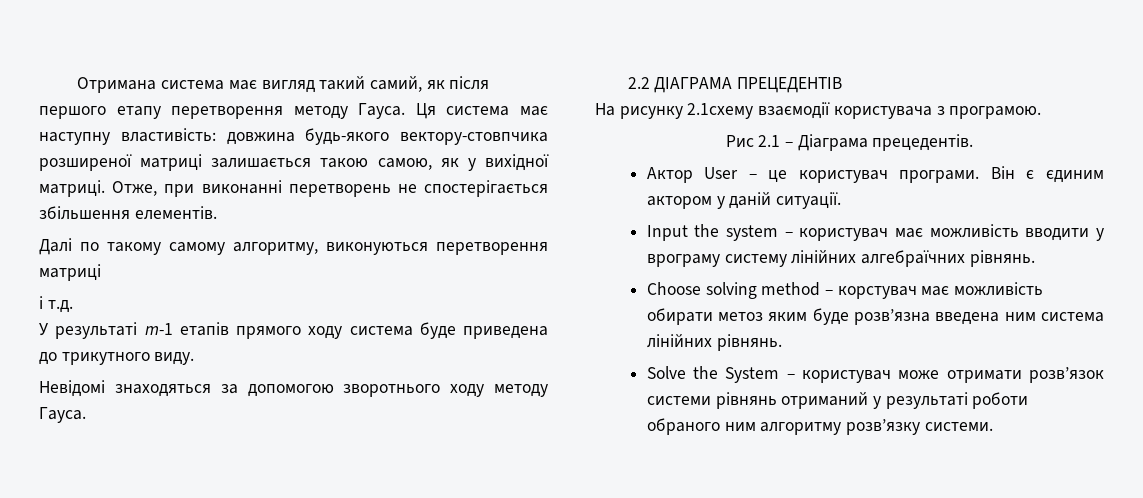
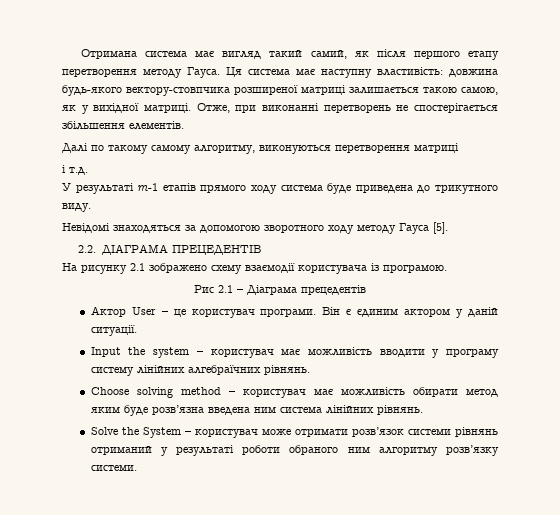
[343,384,441,397] зворотнього -> [264,225,324,233] зворотного
[39,407,86,423] [627,77,650,89] Гауса. // 2.2 -> [399,222,448,234] [78,245,97,253] Гауса [5]. // 2.2.
[687,103,754,119] 2.1схему -> [130,263,242,274] 2.1 зображено схему
[936,106,945,115] з -> [371,263,379,271] із
[872,134,974,151] прецедентів. -> [301,285,366,295] прецедентів
[646,254,720,267] врограму -> [445,348,499,358] програму
[837,286,917,299] корстувач -> [242,389,306,398] користувач
[718,312,764,321] метоз -> [465,388,498,397] метод

